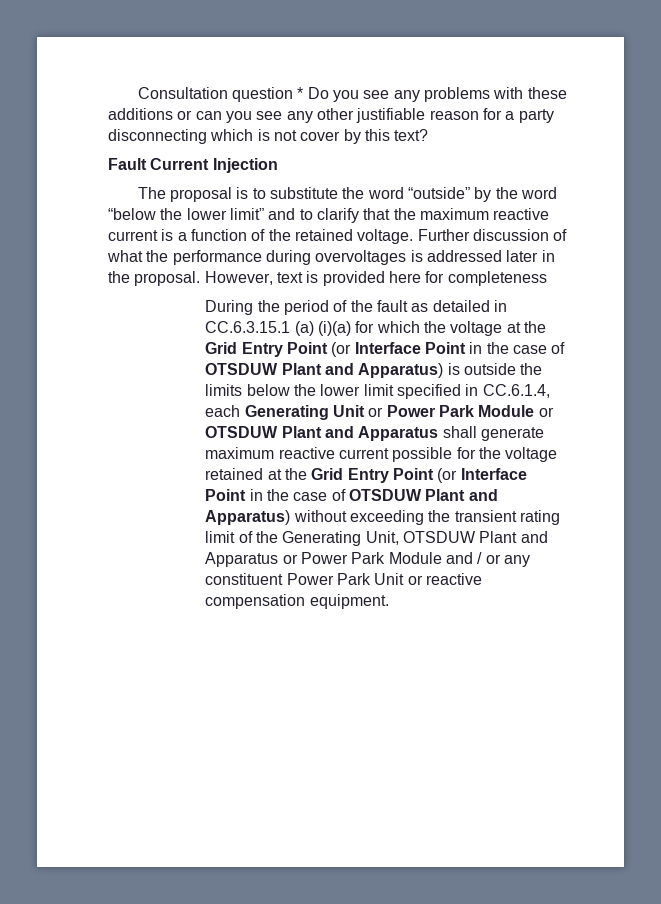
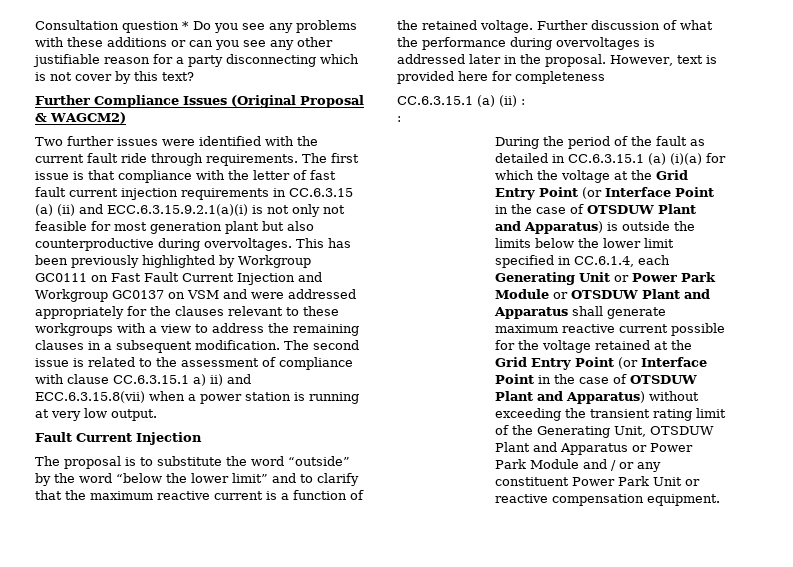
(429, 135) none -> [35,95,364,108] [35,112,126,124] [35,136,318,146] [35,153,359,166] [35,170,336,183] [35,187,353,200] [35,204,345,217] [35,221,314,234] [35,238,351,251] [35,255,311,268] [35,272,322,285] [35,289,356,302] [35,306,339,319] [35,323,359,336] [35,340,359,353] [35,357,353,370] [35,374,251,386] [35,391,359,404] [35,408,157,421] // Further Compliance Issues (Original Proposal & WAGCM2) // Two further issues were identified with the current fault ride through requirements. The first issue is that compliance with the letter of fast fault current injection requirements in CC.6.3.15 (a) (ii) and ECC.6.3.15.9.2.1(a)(i) is not only not feasible for most generation plant but also counterproductive during overvoltages. This has been previously highlighted by Workgroup GC0111 on Fast Fault Current Injection and Workgroup GC0137 on VSM and were addressed appropriately for the clauses relevant to these workgroups with a view to address the remaining clauses in a subsequent modification. The second issue is related to the assessment of compliance with clause CC.6.3.15.1 a) ii) and ECC.6.3.15.8(vii) when a power station is running at very low output.
(547, 278) none -> [397,95,525,107] [397,116,401,122] // CC.6.3.15.1 (a) (ii) : // :

